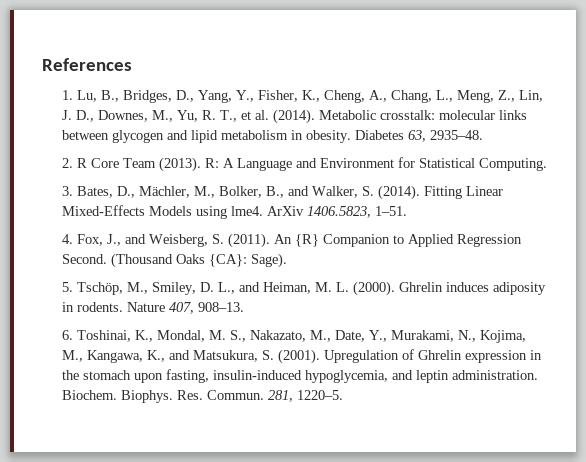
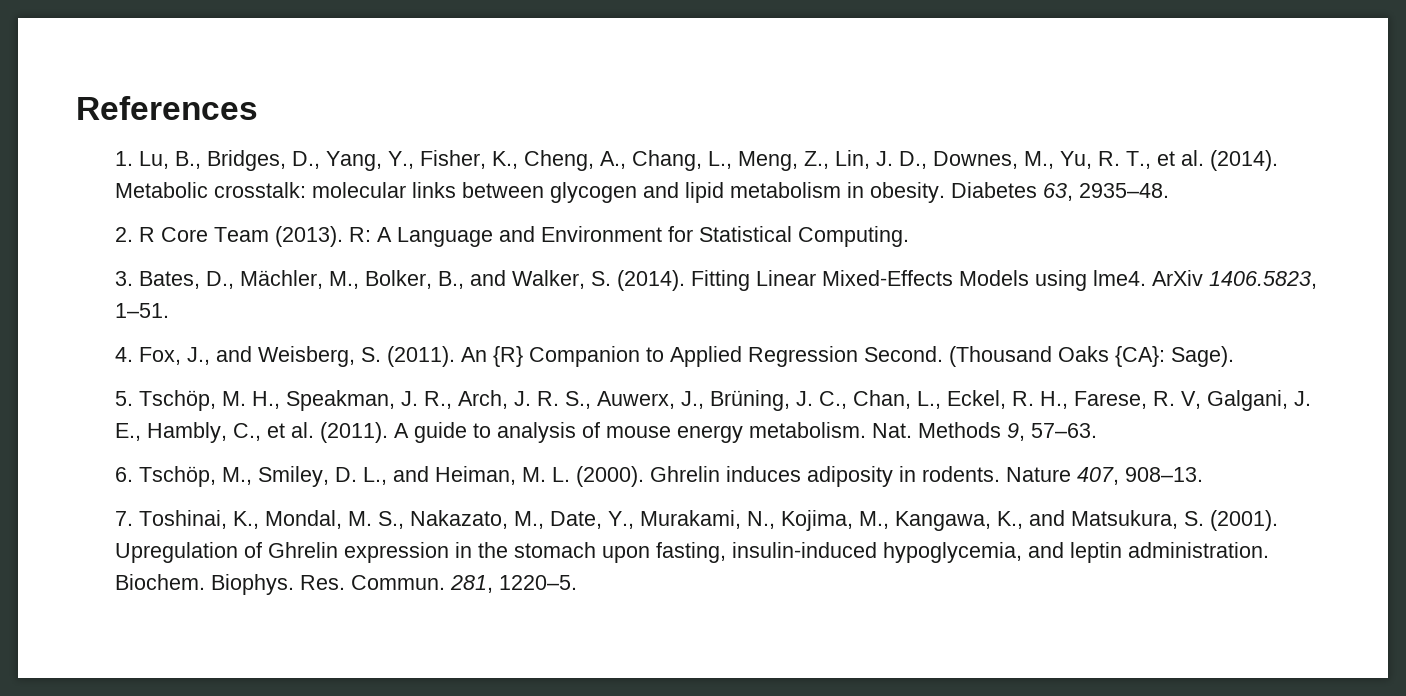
(124, 288) none -> [221,390,1311,411] [114,422,1097,443] [114,466,216,487] M. H., Speakman, J. R., Arch, J. R. S., Auwerx, J., Brüning, J. C., Chan, L., Eckel, R. H., Farese, R. V, Galgani, J. E., Hambly, C., et al. (2011). A guide to analysis of mouse energy metabolism. Nat. Methods 9, 57–63. // 6. Tschöp,
[62,330,74,340] 6. -> [114,511,133,526] 7.

